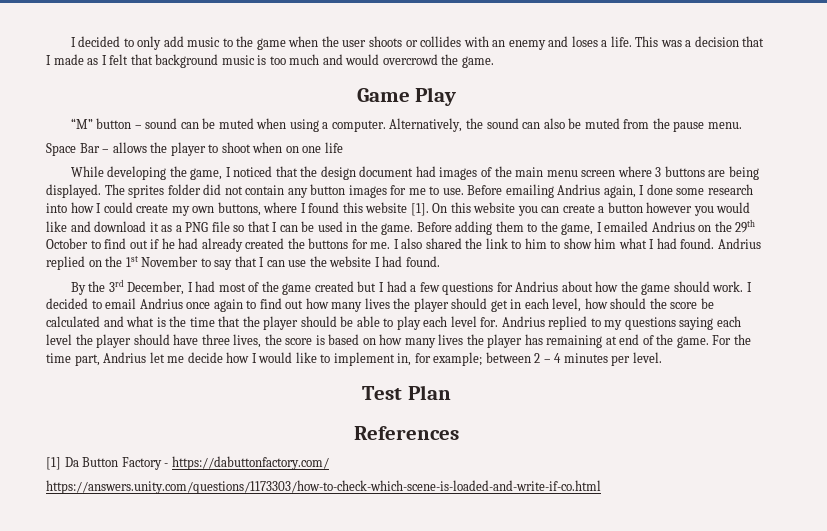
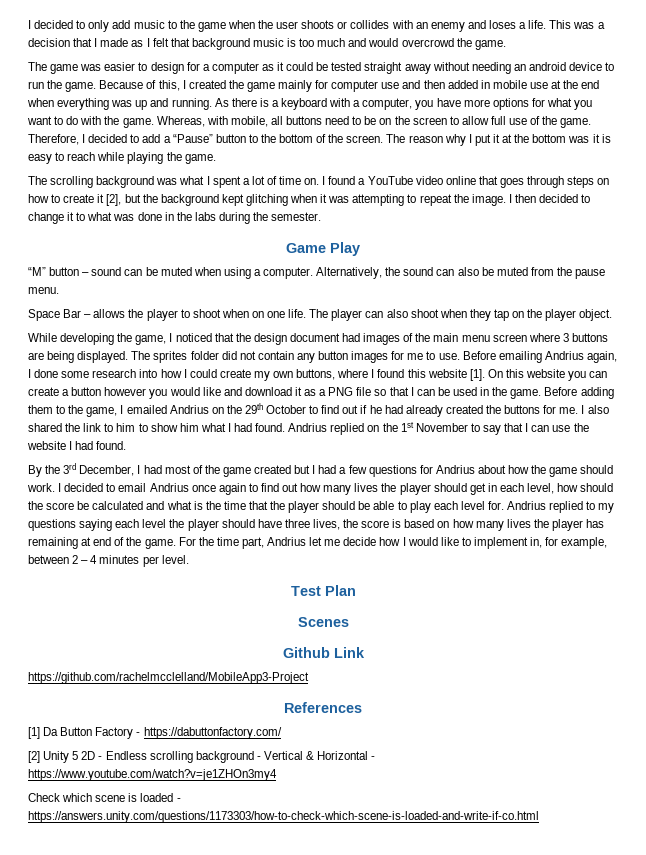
(494, 62) none -> [28,62,615,74] [28,80,600,92] [27,98,593,110] [27,116,592,128] [28,134,611,146] [28,152,216,164] [28,176,610,188] [28,194,591,206] [28,212,322,224] // The game was easier to design for a computer as it could be tested straight away without needing an android device to run the game. Because of this, I created the game mainly for computer use and then added in mobile use at the end when everything was up and running. As there is a keyboard with a computer, you have more options for what you want to do with the game. Whereas, with mobile, all buttons need to be on the screen to allow full use of the game. Therefore, I decided to add a “Pause” button to the bottom of the screen. The reason why I put it at the bottom was it is easy to reach while playing the game. // The scrolling background was what I spent a lot of time on. I found a YouTube video online that goes through steps on how to create it [2], but the background kept glitching when it was attempting to repeat the image. I then decided to change it to what was done in the labs during the semester.
[324,142,343,153] life -> [288,309,613,321] life. The player can also shoot when they tap on the player object.
[433,352,483,366] example; -> [561,537,608,549] example,
(451, 392) none -> [297,617,349,627] [282,647,365,658] [28,672,309,684] // Scenes // Github Link // https://github.com/rachelmcclelland/MobileApp3-Project
(329, 463) none -> [28,751,376,763] [28,769,277,781] [28,793,181,802] [2] Unity 5 2D - Endless scrolling background - Vertical & Horizontal - https://www.youtube.com/watch?v=je1ZHOn3my4 // Check which scene is loaded -

